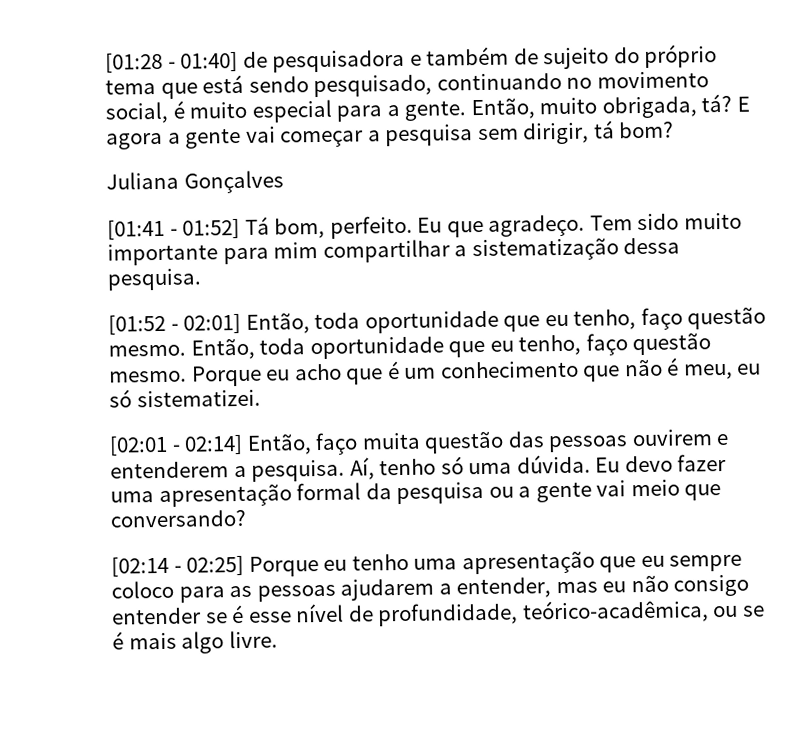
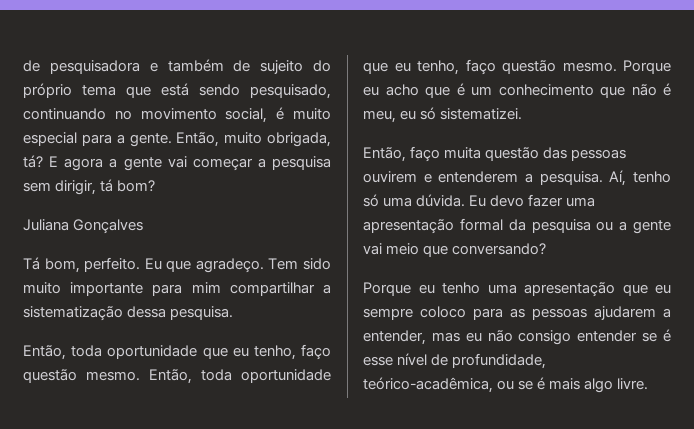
[105,50,239,74] [01:28 - 01:40] -> (23, 66) none
[107,217,241,241] [01:41 - 01:52] -> (144, 226) none
[108,312,242,336] [01:52 - 02:01] -> (234, 313) none
[109,433,244,457] [02:01 - 02:14] -> (523, 114) none
[111,554,245,578] [02:14 - 02:25] -> (547, 249) none

